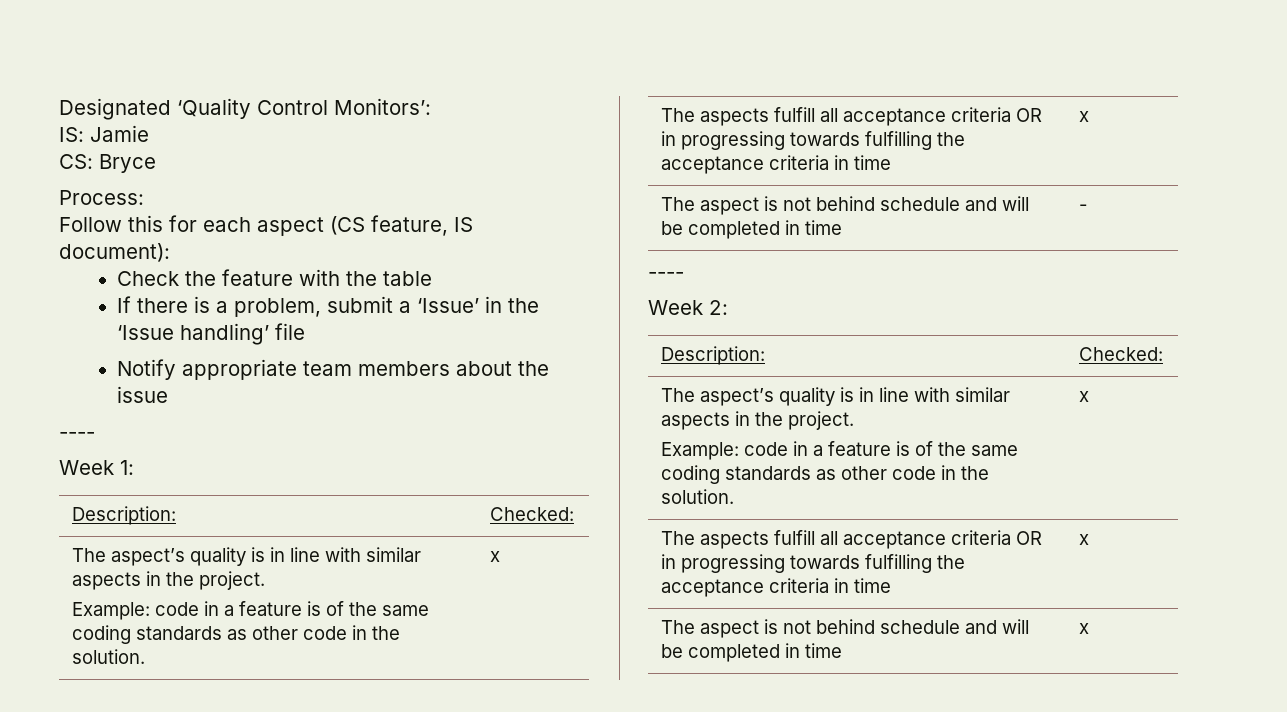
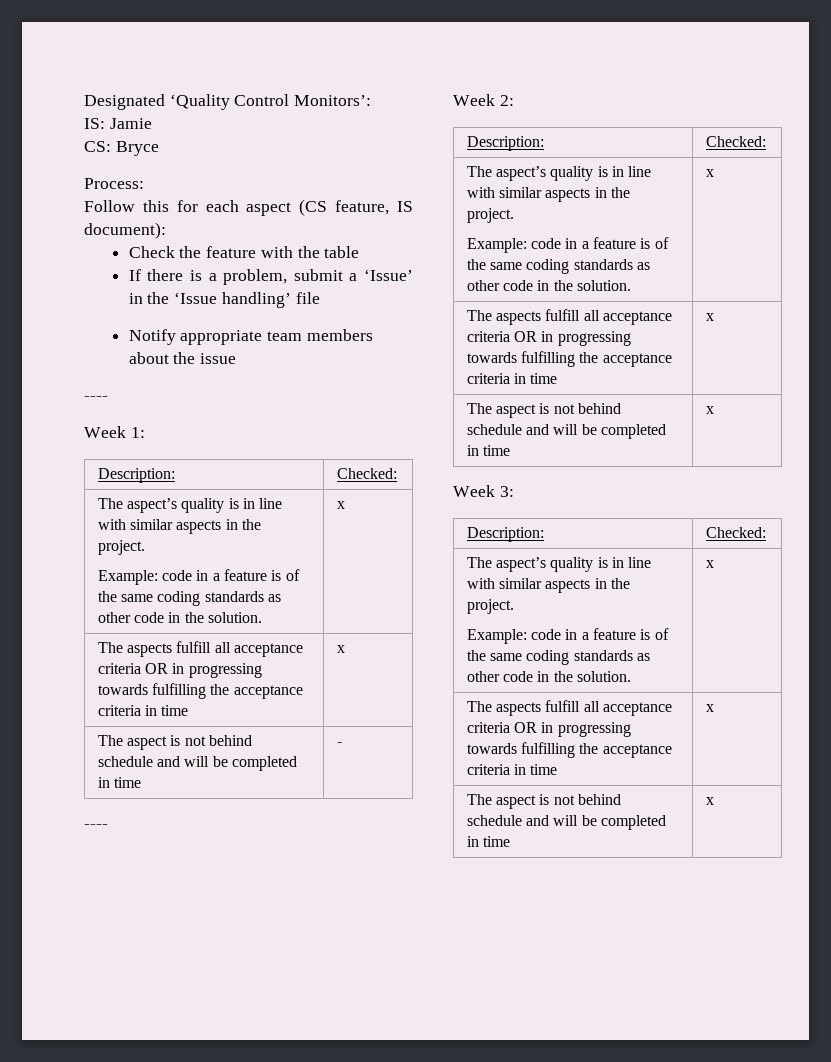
(1089, 628) none -> [453,485,514,497] [466,527,544,542] [705,527,766,538] [466,557,652,572] [466,578,630,593] [466,599,514,614] [466,628,669,644] [466,650,650,665] [466,671,631,682] [705,560,714,568] [466,700,672,716] [466,722,631,737] [466,742,672,758] [466,764,558,775] [705,704,714,712] [466,794,621,809] [466,815,666,830] [466,836,510,847] [705,797,714,805] // Week 3: // Description: | Checked: // The aspect’s quality is in line with similar aspects in the project. // Example: code in a feature is of the same coding standards as other code in the solution. | x // The aspects fulfill all acceptance criteria OR in progressing towards fulfilling the acceptance criteria in time | x // The aspect is not behind schedule and will be completed in time | x

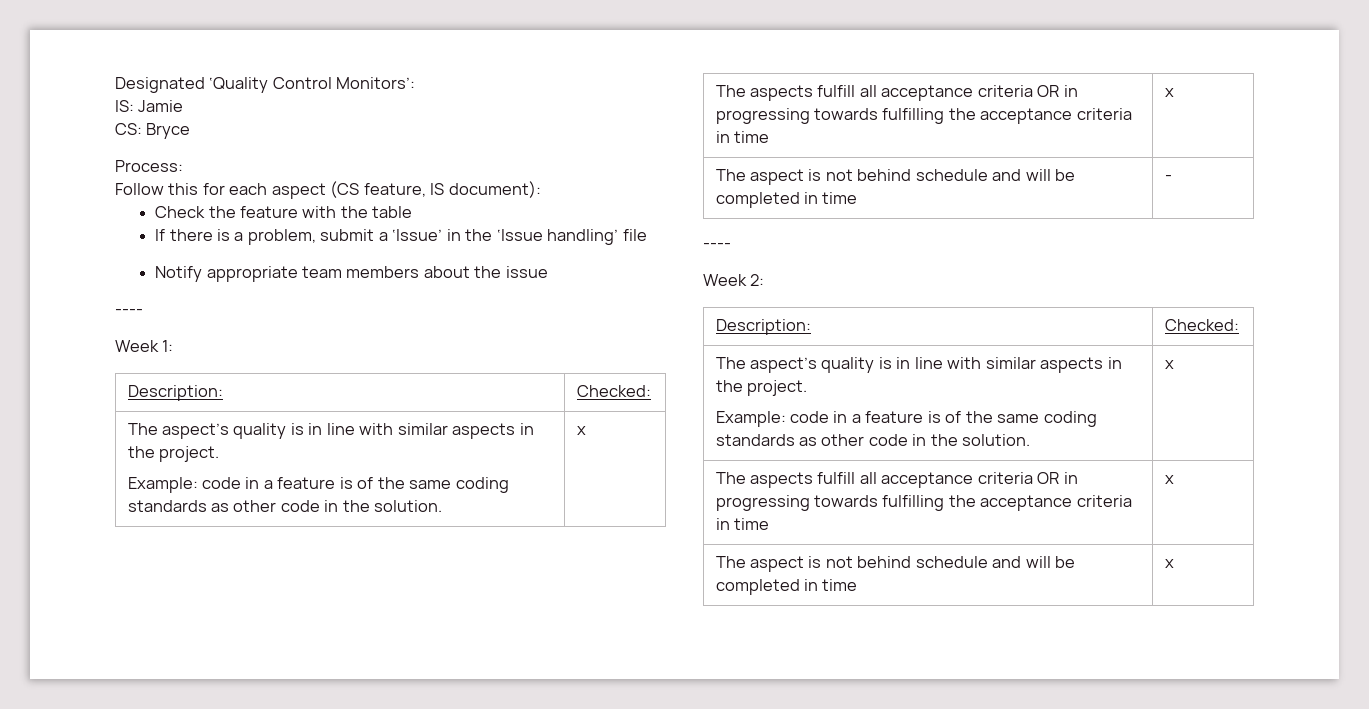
[453,485,514,497] [466,527,544,542] [705,527,766,538] [466,557,652,572] [466,578,630,593] [466,599,514,614] [466,628,669,644] [466,650,650,665] [466,671,631,682] [705,560,714,568] [466,700,672,716] [466,722,631,737] [466,742,672,758] [466,764,558,775] [705,704,714,712] [466,794,621,809] [466,815,666,830] [466,836,510,847] [705,797,714,805] // Week 3: // Description: | Checked: // The aspect’s quality is in line with similar aspects in the project. // Example: code in a feature is of the same coding standards as other code in the solution. | x // The aspects fulfill all acceptance criteria OR in progressing towards fulfilling the acceptance criteria in time | x // The aspect is not behind schedule and will be completed in time | x -> (1174, 563) none

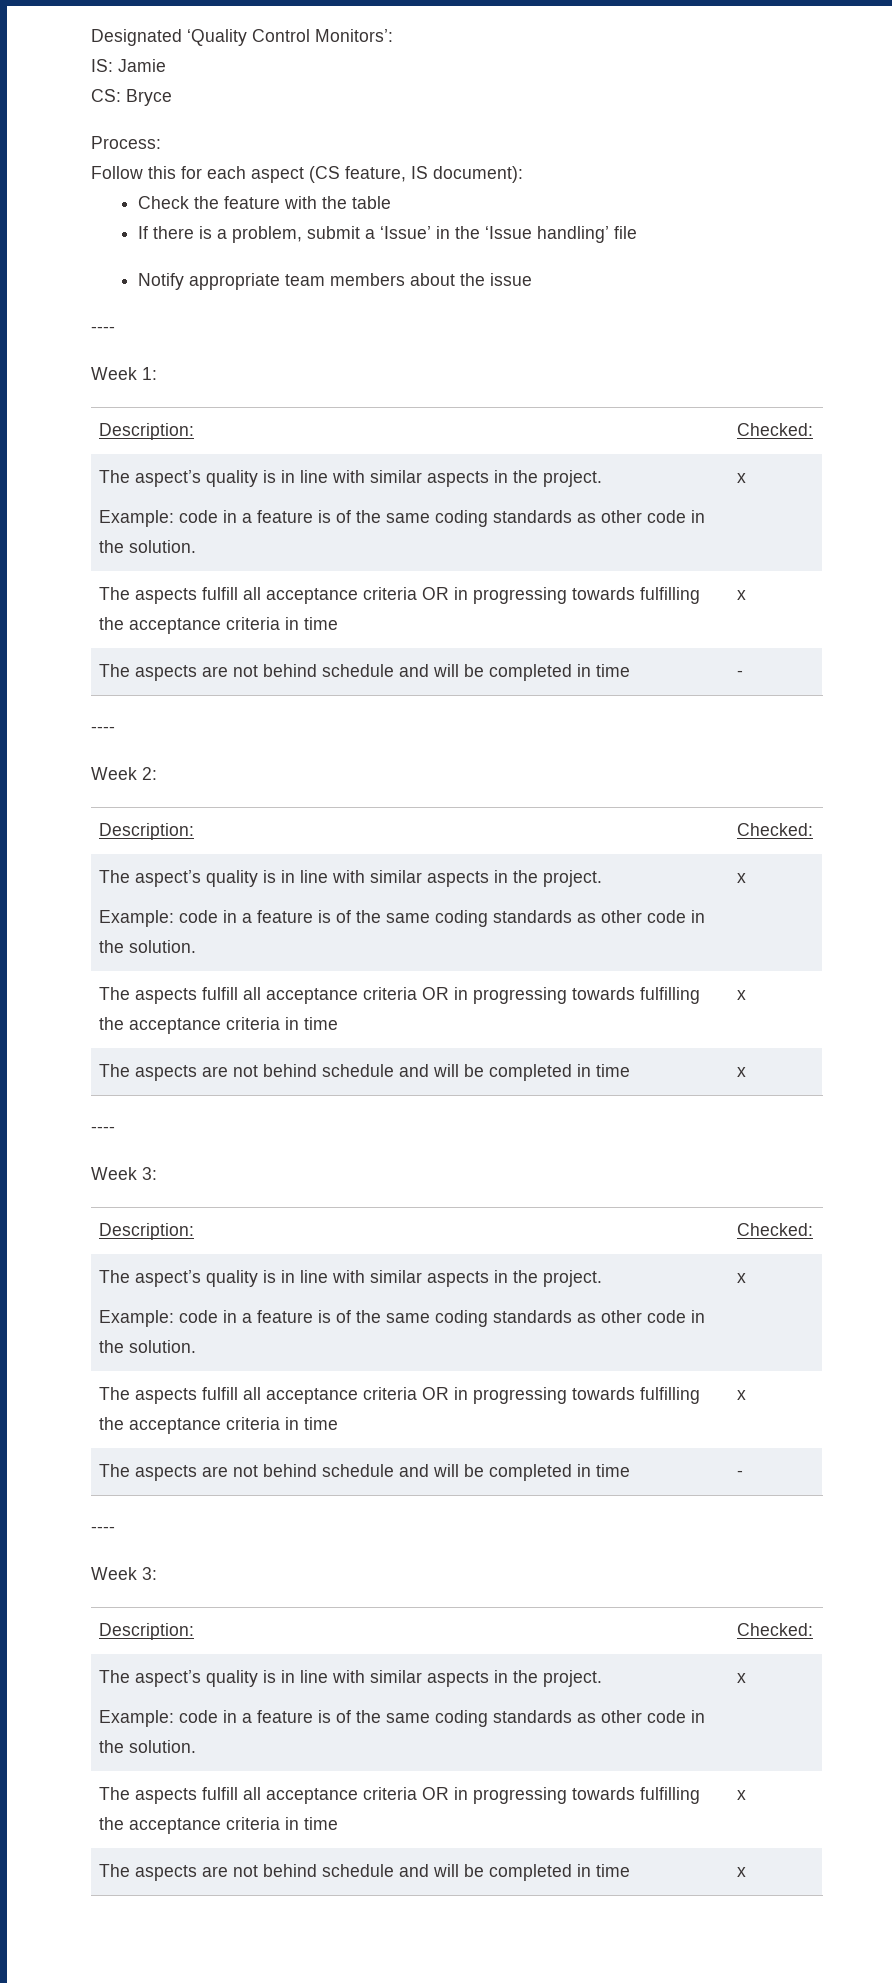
[749,169,822,185] aspect is -> [135,665,229,681] aspects are
[749,556,822,572] aspect is -> [135,1065,229,1081] aspects are
(1174, 563) none -> [91,1126,115,1133] [91,1167,157,1180] [99,1223,195,1240] [737,1223,814,1236] [99,1270,603,1287] [99,1310,706,1327] [99,1340,197,1353] [737,1273,747,1283] [99,1387,701,1404] [99,1417,339,1434] [737,1390,747,1400] [99,1464,631,1481] [737,1470,744,1477] [91,1526,115,1533] [91,1567,157,1580] [99,1623,195,1640] [737,1623,814,1636] [99,1670,603,1687] [99,1710,706,1727] [99,1740,197,1753] [737,1673,747,1683] [99,1787,701,1804] [99,1817,339,1834] [737,1790,747,1800] [99,1864,631,1881] [737,1867,747,1877] // ---- // Week 3: // Description: | Checked: // The aspect’s quality is in line with similar aspects in the project. // Example: code in a feature is of the same coding standards as other code in the solution. | x // The aspects fulfill all acceptance criteria OR in progressing towards fulfilling the acceptance criteria in time | x // The aspects are not behind schedule and will be completed in time | - // ---- // Week 3: // Description: | Checked: // The aspect’s quality is in line with similar aspects in the project. // Example: code in a feature is of the same coding standards as other code in the solution. | x // The aspects fulfill all acceptance criteria OR in progressing towards fulfilling the acceptance criteria in time | x // The aspects are not behind schedule and will be completed in time | x

